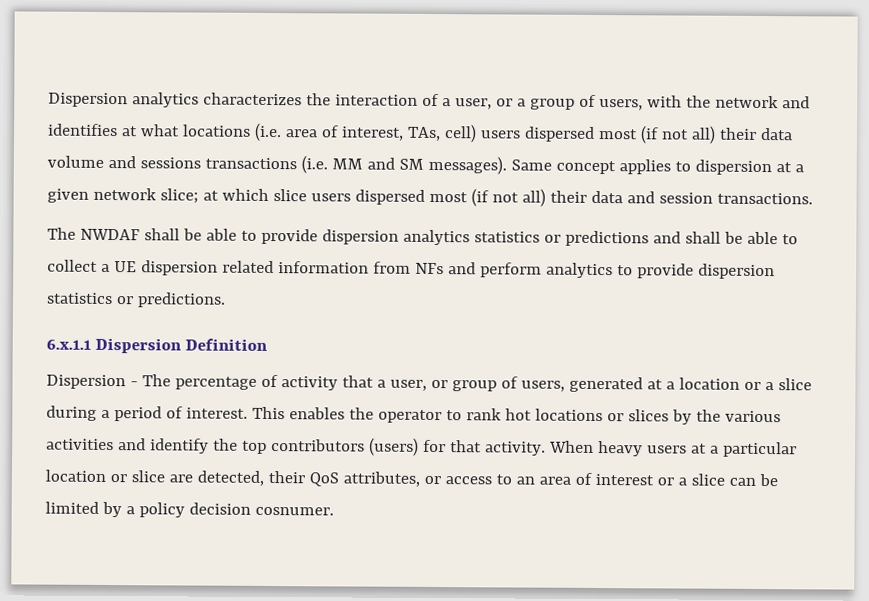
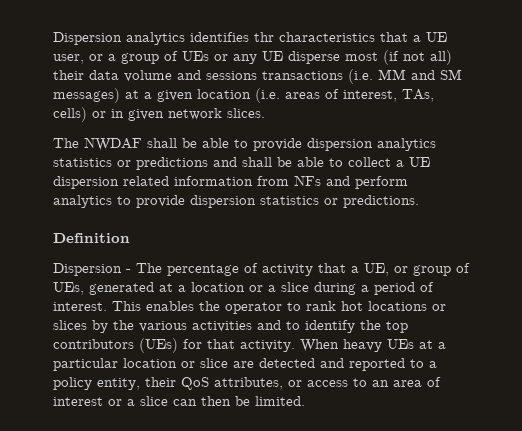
[202,92,451,107] characterizes the interaction of a -> [190,32,447,42] identifies thr characteristics that a UE
[598,95,810,111] [47,122,595,143] users, with the network and identifies at what locations (i.e. area of interest, TAs, cell) users dispersed -> [182,51,340,64] UEs or any UE disperse
[427,155,804,176] [47,187,813,207] messages). Same concept applies to dispersion at a given network slice; at which slice users dispersed most (if not all) their data and session transactions. -> [53,88,434,103] [53,107,265,122] messages) at a given location (i.e. areas of interest, TAs, cells) or in given network slices.
[46,337,182,354] 6.x.1.1 Dispersion -> (419, 201) none
[389,379,427,391] user, -> [364,263,389,276] UE,
[520,380,565,392] users, -> [53,282,84,295] UEs,
(146, 444) none -> [286,321,300,330] to
[368,437,419,456] (users) -> [139,338,178,353] (UEs)
[646,445,687,454] users -> [387,339,414,349] UEs
[196,470,264,486] detected, -> [259,358,437,371] [53,377,140,390] detected and reported to a policy entity,
[758,473,778,487] [45,501,334,518] be limited by a policy decision cosnumer. -> [201,396,305,406] then be limited.

